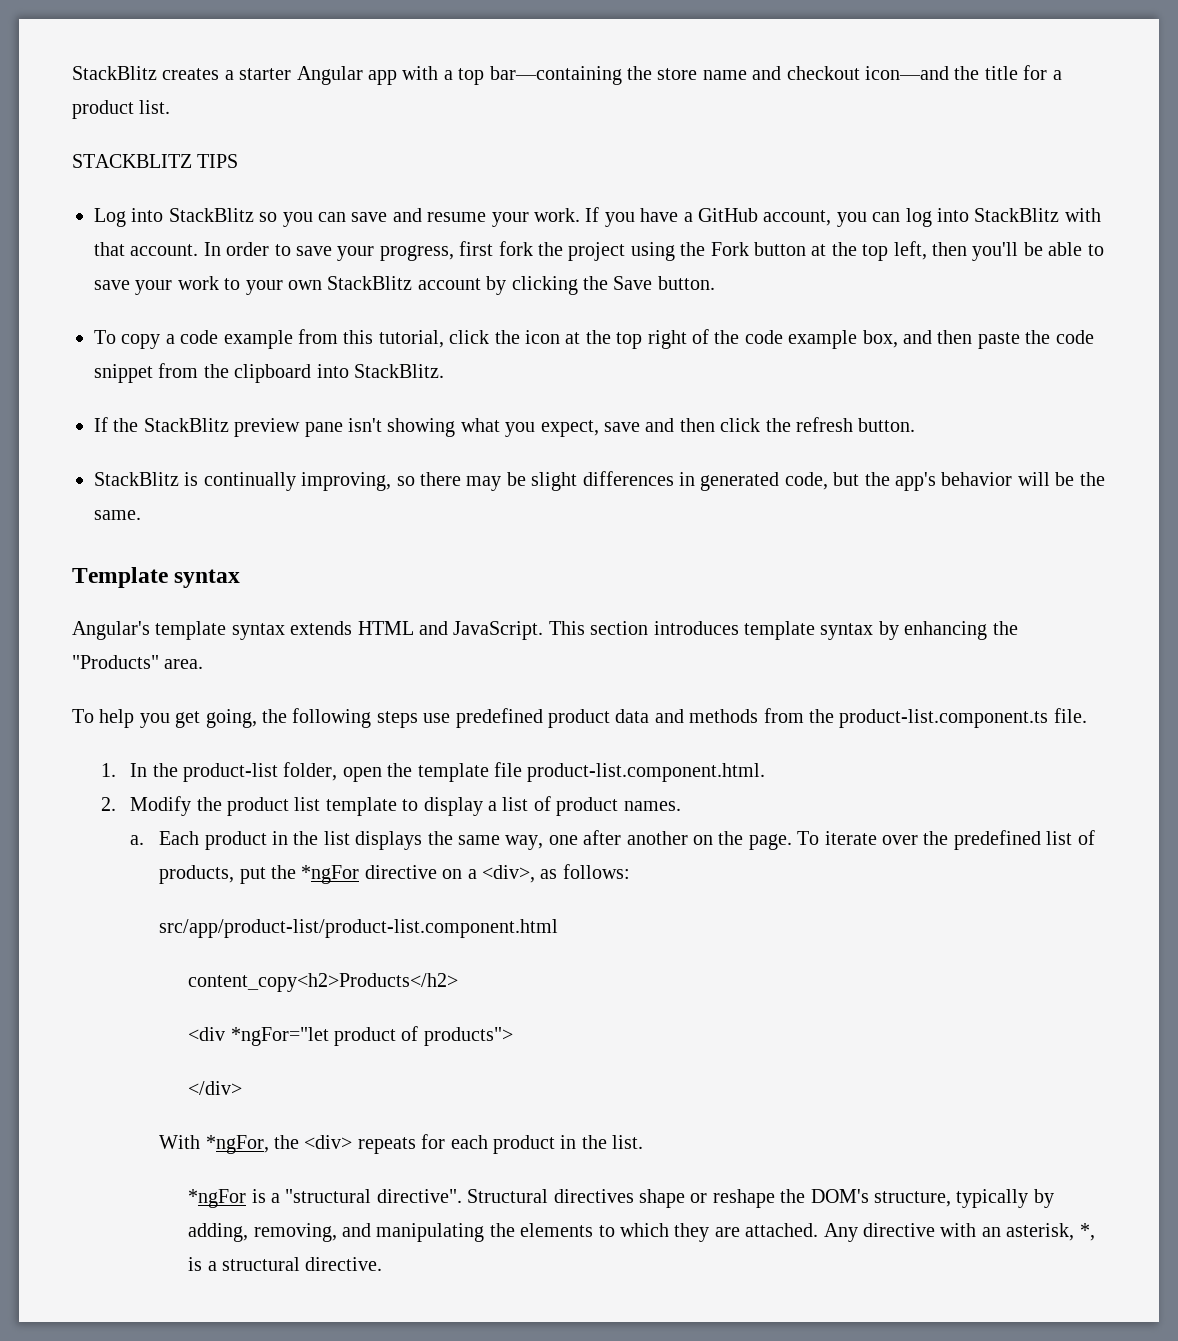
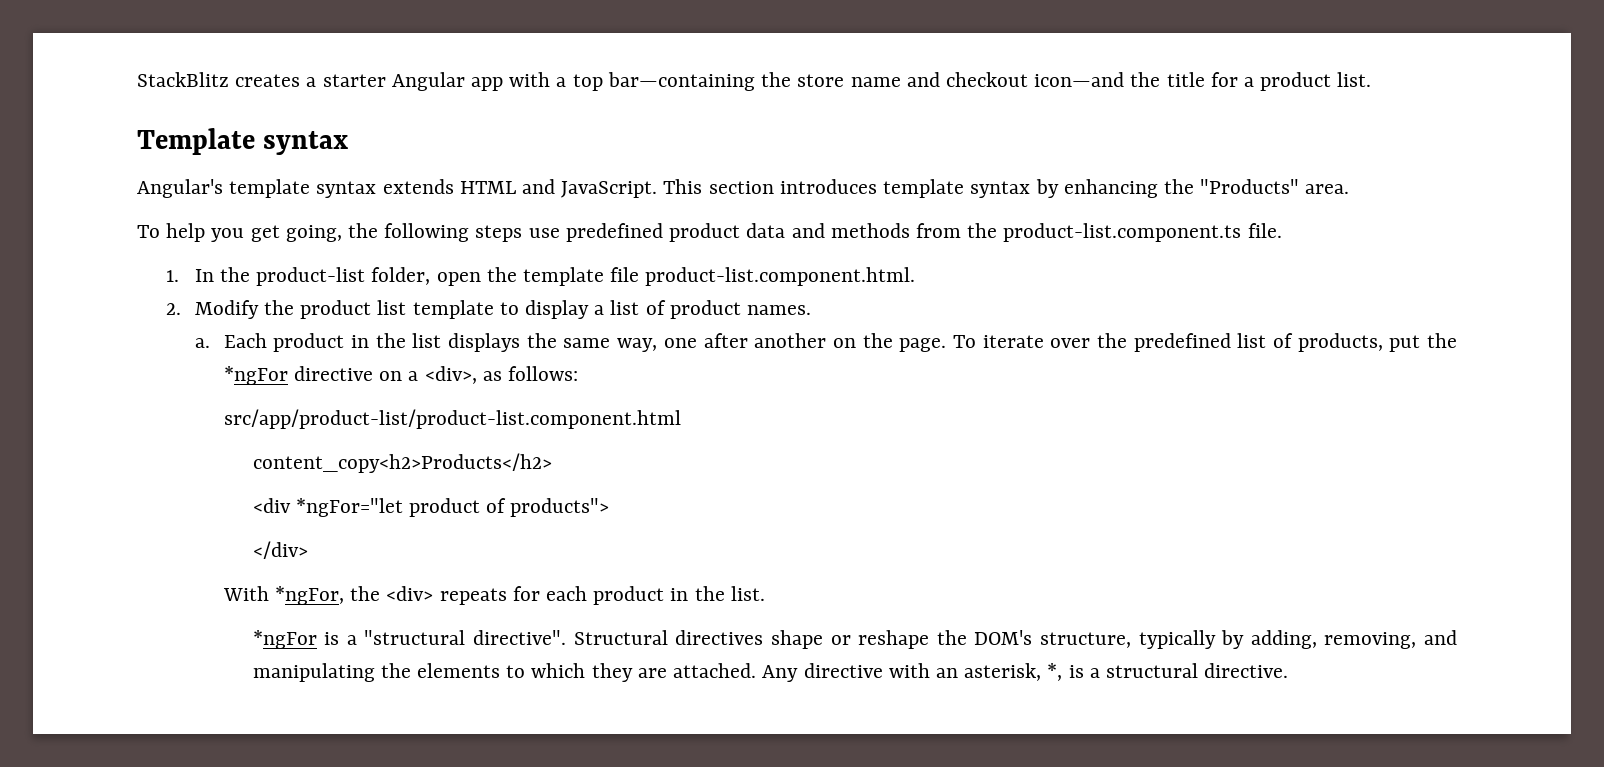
[72,154,239,168] [94,207,1101,227] [94,241,1104,261] [94,276,715,295] [94,329,1094,349] [94,363,444,383] [94,417,916,437] [94,471,1105,491] [94,510,141,520] // STACKBLITZ TIPS // Log into StackBlitz so you can save and resume your work. If you have a GitHub account, you can log into StackBlitz with that account. In order to save your progress, first fork the project using the Fork button at the top left, then you'll be able to save your work to your own StackBlitz account by clicking the Save button. // To copy a code example from this tutorial, click the icon at the top right of the code example box, and then paste the code snippet from the clipboard into StackBlitz. // If the StackBlitz preview pane isn't showing what you expect, save and then click the refresh button. // StackBlitz is continually improving, so there may be slight differences in generated code, but the app's behavior will be the same. -> (1372, 79) none

